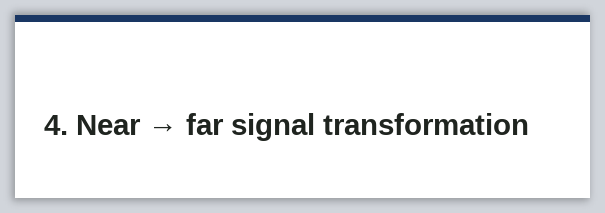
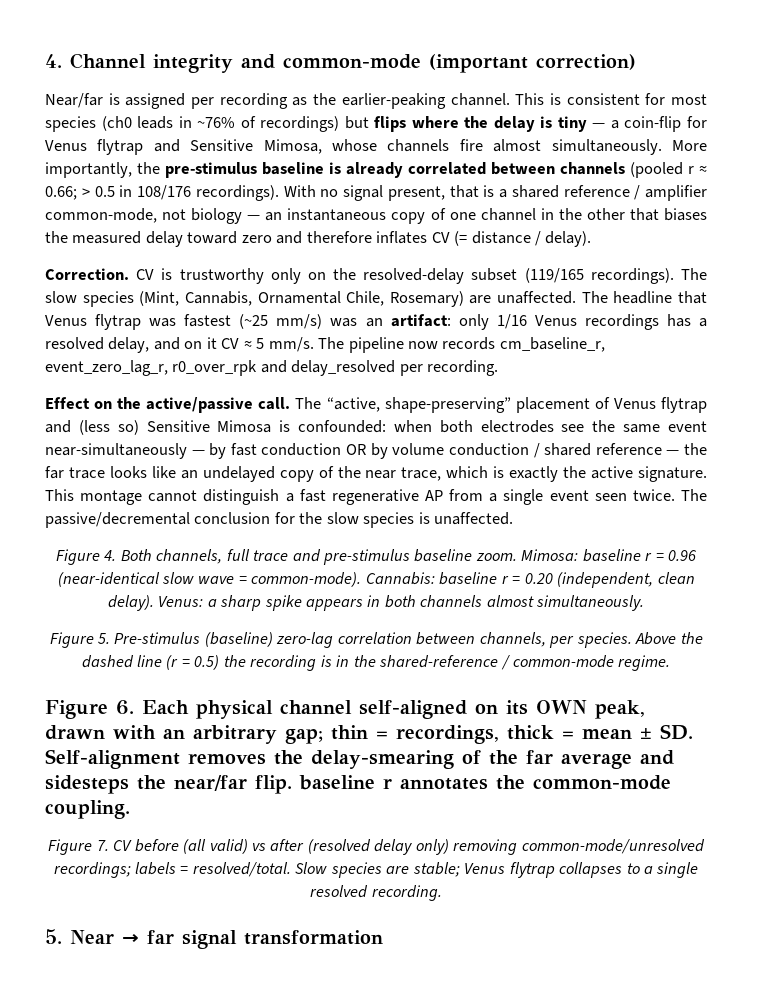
[44,115,68,135] 4. -> [45,53,636,73] [45,93,708,109] [45,116,707,132] [45,139,707,155] [45,162,707,178] [45,185,707,201] [45,208,707,224] [45,231,592,247] [45,268,707,284] [45,291,707,307] [45,314,707,330] [45,337,605,353] [45,360,499,376] [45,397,708,413] [45,420,707,435] [45,443,708,459] [45,466,707,482] [45,489,707,505] [45,512,514,528] [55,549,698,565] [57,572,695,588] [107,595,645,611] [49,632,703,648] [81,655,671,671] [45,700,645,719] [45,724,693,744] [45,749,674,769] [45,775,671,794] [45,800,130,819] [48,839,705,855] [53,862,699,878] [310,885,442,901] [45,929,62,944] 4. Channel integrity and common-mode (important correction) // Near/far is assigned per recording as the earlier-peaking channel. This is consistent for most species (ch0 leads in ~76% of recordings) but flips where the delay is tiny — a coin-flip for Venus flytrap and Sensitive Mimosa, whose channels fire almost simultaneously. More importantly, the pre-stimulus baseline is already correlated between channels (pooled r ≈ 0.66; > 0.5 in 108/176 recordings). With no signal present, that is a shared reference / amplifier common-mode, not biology — an instantaneous copy of one channel in the other that biases the measured delay toward zero and therefore inflates CV (= distance / delay). // Correction. CV is trustworthy only on the resolved-delay subset (119/165 recordings). The slow species (Mint, Cannabis, Ornamental Chile, Rosemary) are unaffected. The headline that Venus flytrap was fastest (~25 mm/s) was an artifact: only 1/16 Venus recordings has a resolved delay, and on it CV ≈ 5 mm/s. The pipeline now records cm_baseline_r, event_zero_lag_r, r0_over_rpk and delay_resolved per recording. // Effect on the active/passive call. The “active, shape-preserving” placement of Venus flytrap and (less so) Sensitive Mimosa is confounded: when both electrodes see the same event near-simultaneously — by fast conduction OR by volume conduction / shared reference — the far trace looks like an undelayed copy of the near trace, which is exactly the active signature. This montage cannot distinguish a fast regenerative AP from a single event seen twice. The passive/decremental conclusion for the slow species is unaffected. // Figure 4. Both channels, full trace and pre-stimulus baseline zoom. Mimosa: baseline r = 0.96 (near-identical slow wave = common-mode). Cannabis: baseline r = 0.20 (independent, clean delay). Venus: a sharp spike appears in both channels almost simultaneously. // Figure 5. Pre-stimulus (baseline) zero-lag correlation between channels, per species. Above the dashed line (r = 0.5) the recording is in the shared-reference / common-mode regime. // Figure 6. Each physical channel self-aligned on its OWN peak, drawn with an arbitrary gap; thin = recordings, thick = mean ± SD. Self-alignment removes the delay-smearing of the far average and sidesteps the near/far flip. baseline r annotates the common-mode coupling. // Figure 7. CV before (all valid) vs after (resolved delay only) removing common-mode/unresolved recordings; labels = resolved/total. Slow species are stable; Venus flytrap collapses to a single resolved recording. // 5.

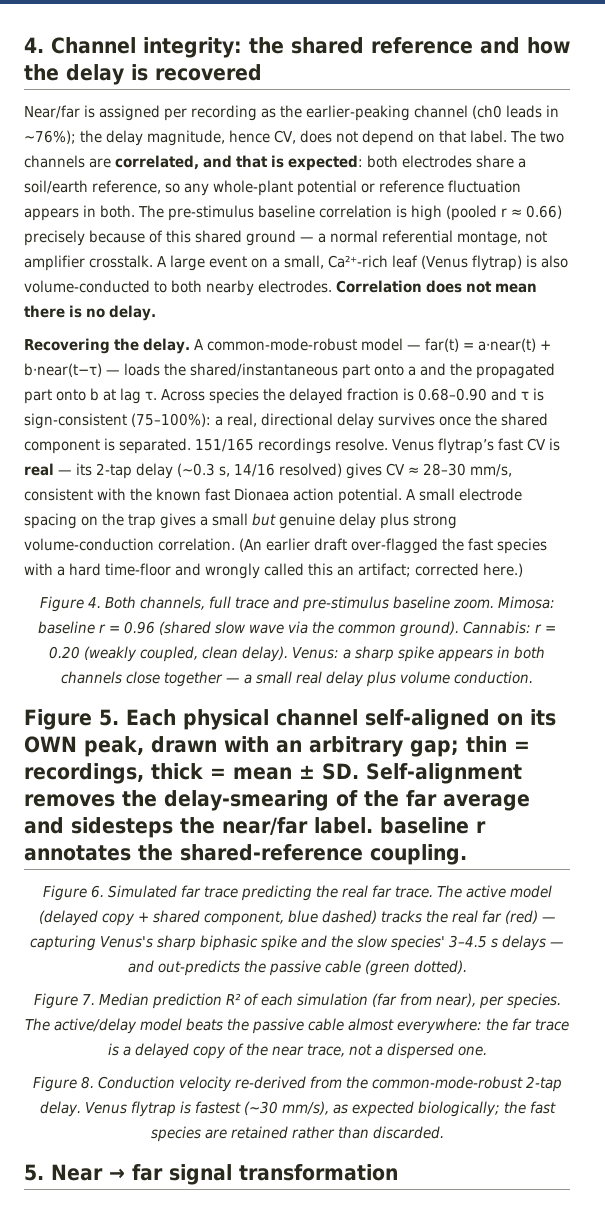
[153,54,636,73] integrity and common-mode (important correction) -> [143,37,570,58] [24,64,262,85] integrity: the shared reference and how the delay is recovered
[450,93,708,106] [45,116,707,132] [45,139,707,155] [45,162,707,178] [45,185,707,201] [45,208,707,224] [45,231,592,247] [45,268,707,284] [45,291,707,307] [45,314,707,330] [45,337,605,353] [45,360,499,376] [45,397,708,413] [45,420,707,435] [45,443,708,459] [45,466,707,482] [45,489,707,505] [45,512,514,528] channel. This is consistent for most species (ch0 leads in ~76% of recordings) but flips where the delay is tiny — a coin-flip for Venus flytrap and Sensitive Mimosa, whose channels fire almost simultaneously. More importantly, the pre-stimulus baseline is already correlated between channels (pooled r ≈ 0.66; > 0.5 in 108/176 recordings). With no signal present, that is a shared reference / amplifier common-mode, not biology — an instantaneous copy of one channel in the other that biases the measured delay toward zero and therefore inflates CV (= distance / delay). // Correction. CV is trustworthy only on the resolved-delay subset (119/165 recordings). The slow species (Mint, Cannabis, Ornamental Chile, Rosemary) are unaffected. The headline that Venus flytrap was fastest (~25 mm/s) was an artifact: only 1/16 Venus recordings has a resolved delay, and on it CV ≈ 5 mm/s. The pipeline now records cm_baseline_r, event_zero_lag_r, r0_over_rpk and delay_resolved per recording. // Effect on the active/passive call. The “active, shape-preserving” placement of Venus flytrap and (less so) Sensitive Mimosa is confounded: when both electrodes see the same event near-simultaneously — by fast conduction OR by volume conduction / shared reference — the far trace looks like an undelayed copy of the near trace, which is exactly the active signature. This montage cannot distinguish a fast regenerative AP from a single event seen twice. The passive/decremental conclusion for the slow species is unaffected. -> [413,105,559,119] [24,130,564,146] [24,155,526,171] [24,180,521,196] [24,205,562,221] [24,230,547,246] [24,255,568,271] [24,280,537,296] [24,305,156,321] [24,338,551,354] [24,363,555,379] [24,388,544,404] [24,413,548,429] [24,438,560,454] [24,463,512,479] [24,488,522,504] [24,513,457,529] [24,538,547,554] [24,563,523,579] channel (ch0 leads in ~76%); the delay magnitude, hence CV, does not depend on that label. The two channels are correlated, and that is expected: both electrodes share a soil/earth reference, so any whole-plant potential or reference fluctuation appears in both. The pre-stimulus baseline correlation is high (pooled r ≈ 0.66) precisely because of this shared ground — a normal referential montage, not amplifier crosstalk. A large event on a small, Ca²⁺-rich leaf (Venus flytrap) is also volume-conducted to both nearby electrodes. Correlation does not mean there is no delay. // Recovering the delay. A common-mode-robust model — far(t) = a·near(t) + b·near(t−τ) — loads the shared/instantaneous part onto a and the propagated part onto b at lag τ. Across species the delayed fraction is 0.68–0.90 and τ is sign-consistent (75–100%): a real, directional delay survives once the shared component is separated. 151/165 recordings resolve. Venus flytrap’s fast CV is real — its 2-tap delay (~0.3 s, 14/16 resolved) gives CV ≈ 28–30 mm/s, consistent with the known fast Dionaea action potential. A small electrode spacing on the trap gives a small but genuine delay plus strong volume-conduction correlation. (An earlier draft over-flagged the fast species with a hard time-floor and wrongly called this an artifact; corrected here.)
[57,572,160,587] (near-identical -> [159,621,211,635] (shared
[238,572,498,587] = common-mode). Cannabis: baseline -> [288,621,531,637] via the common ground). Cannabis:
[557,572,654,588] (independent, -> [84,646,198,662] (weakly coupled,
[486,595,645,611] [49,632,703,648] [81,655,671,671] [45,700,134,719] almost simultaneously. // Figure 5. Pre-stimulus (baseline) zero-lag correlation between channels, per species. Above the dashed line (r = 0.5) the recording is in the shared-reference / common-mode regime. // Figure 6. -> [126,671,533,687] [24,709,119,730] close together — a small real delay plus volume conduction. // Figure 5.
[255,775,292,794] flip. -> [314,817,373,834] label.
[533,775,671,790] common-mode -> [180,844,363,861] shared-reference
[96,839,705,855] [53,862,699,878] [310,885,442,901] 7. CV before (all valid) vs after (resolved delay only) removing common-mode/unresolved recordings; labels = resolved/total. Slow species are stable; Venus flytrap collapses to a single resolved recording. -> [90,885,552,901] [38,910,556,926] [30,935,564,951] [127,960,467,976] [33,993,561,1009] [25,1018,569,1034] [107,1043,487,1059] [32,1076,562,1092] [39,1101,556,1117] [150,1126,444,1142] 6. Simulated far trace predicting the real far trace. The active model (delayed copy + shared component, blue dashed) tracks the real far (red) — capturing Venus's sharp biphasic spike and the slow species' 3–4.5 s delays — and out-predicts the passive cable (green dotted). // Figure 7. Median prediction R² of each simulation (far from near), per species. The active/delay model beats the passive cable almost everywhere: the far trace is a delayed copy of the near trace, not a dispersed one. // Figure 8. Conduction velocity re-derived from the common-mode-robust 2-tap delay. Venus flytrap is fastest (~30 mm/s), as expected biologically; the fast species are retained rather than discarded.

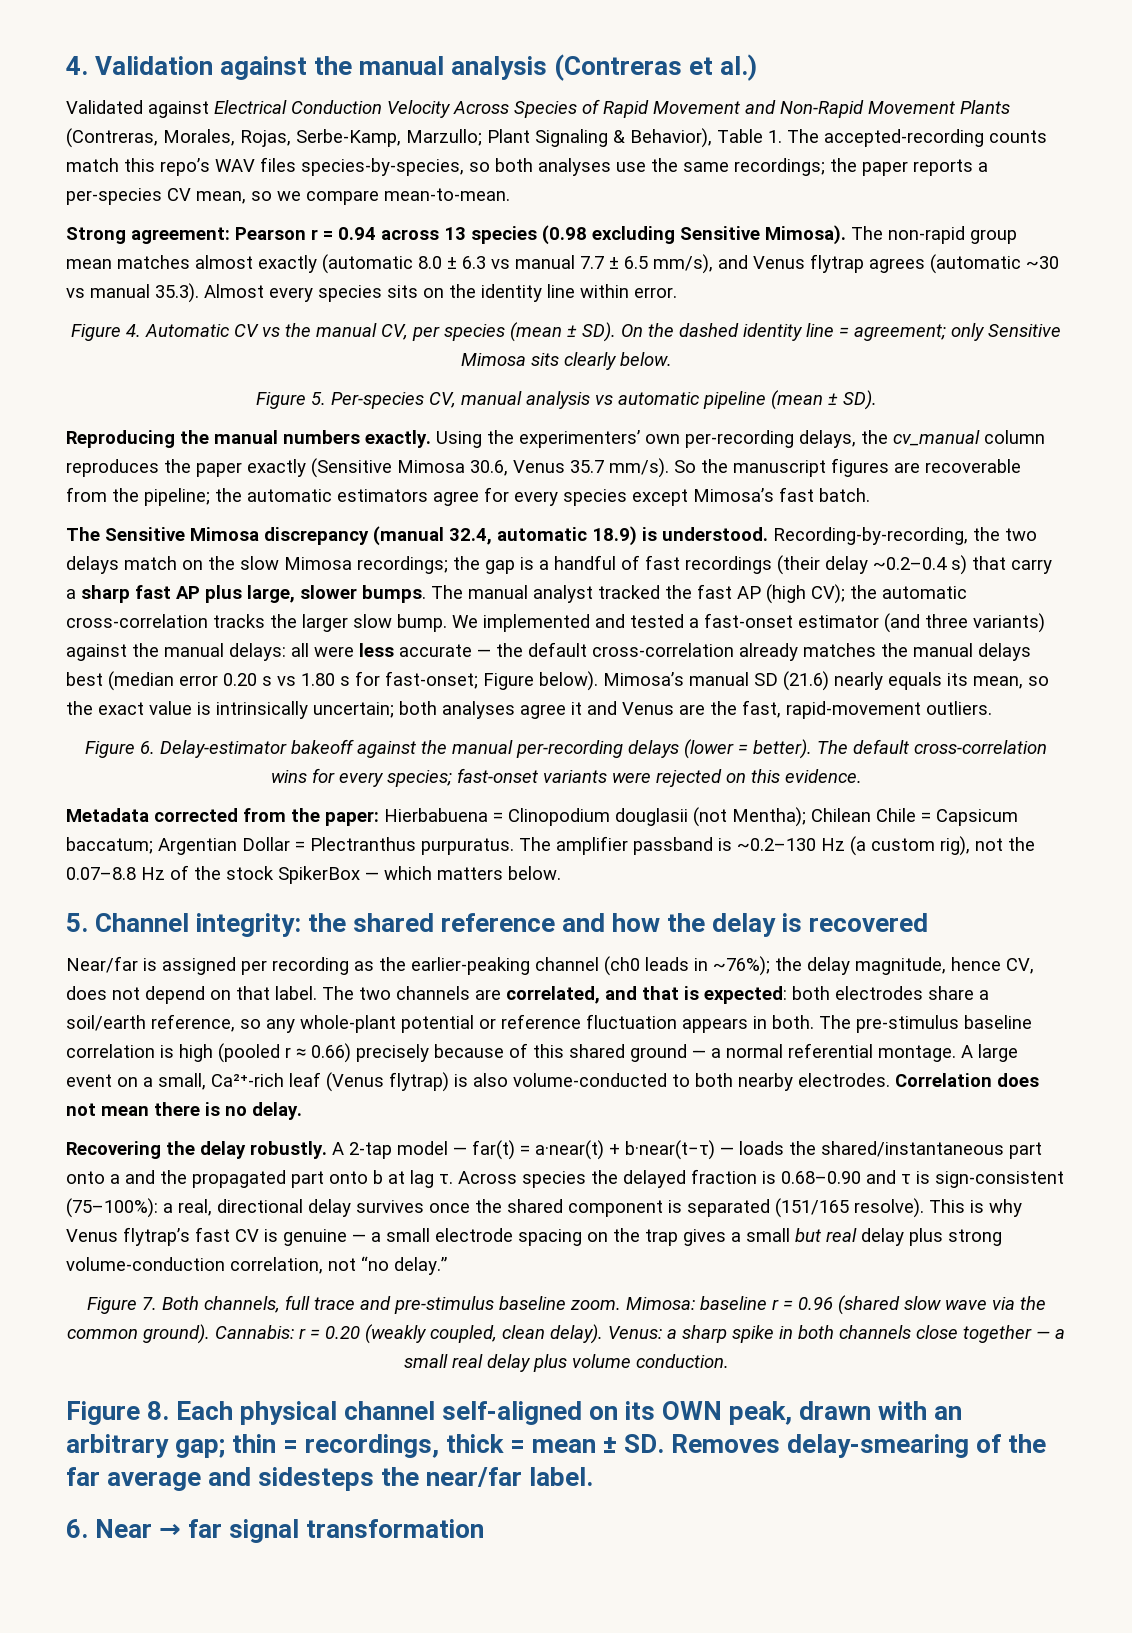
[24,37,44,53] 4. -> [66,54,758,81] [66,99,1010,118] [66,128,1047,148] [66,157,988,176] [66,188,510,205] [66,225,1017,245] [66,254,1059,274] [66,283,677,303] [71,322,1061,342] [460,352,672,370] [255,390,877,410] [66,430,1045,448] [66,458,1021,478] [66,487,870,506] [66,526,1037,546] [66,555,1052,575] [66,584,967,604] [66,613,1045,633] [66,642,1031,661] [66,671,1049,691] [66,700,992,719] [85,739,1047,759] [270,768,862,787] [66,807,1018,827] [66,836,1035,856] [66,865,561,884] [66,913,88,932] 4. Validation against the manual analysis (Contreras et al.) // Validated against Electrical Conduction Velocity Across Species of Rapid Movement and Non-Rapid Movement Plants (Contreras, Morales, Rojas, Serbe-Kamp, Marzullo; Plant Signaling & Behavior), Table 1. The accepted-recording counts match this repo’s WAV files species-by-species, so both analyses use the same recordings; the paper reports a per-species CV mean, so we compare mean-to-mean. // Strong agreement: Pearson r = 0.94 across 13 species (0.98 excluding Sensitive Mimosa). The non-rapid group mean matches almost exactly (automatic 8.0 ± 6.3 vs manual 7.7 ± 6.5 mm/s), and Venus flytrap agrees (automatic ~30 vs manual 35.3). Almost every species sits on the identity line within error. // Figure 4. Automatic CV vs the manual CV, per species (mean ± SD). On the dashed identity line = agreement; only Sensitive Mimosa sits clearly below. // Figure 5. Per-species CV, manual analysis vs automatic pipeline (mean ± SD). // Reproducing the manual numbers exactly. Using the experimenters’ own per-recording delays, the cv_manual column reproduces the paper exactly (Sensitive Mimosa 30.6, Venus 35.7 mm/s). So the manuscript figures are recoverable from the pipeline; the automatic estimators agree for every species except Mimosa’s fast batch. // The Sensitive Mimosa discrepancy (manual 32.4, automatic 18.9) is understood. Recording-by-recording, the two delays match on the slow Mimosa recordings; the gap is a handful of fast recordings (their delay ~0.2–0.4 s) that carry a sharp fast AP plus large, slower bumps. The manual analyst tracked the fast AP (high CV); the automatic cross-correlation tracks the larger slow bump. We implemented and tested a fast-onset estimator (and three variants) against the manual delays: all were less accurate — the default cross-correlation already matches the manual delays best (median error 0.20 s vs 1.80 s for fast-onset; Figure below). Mimosa’s manual SD (21.6) nearly equals its mean, so the exact value is intrinsically uncertain; both analyses agree it and Venus are the fast, rapid-movement outliers. // Figure 6. Delay-estimator bakeoff against the manual per-recording delays (lower = better). The default cross-correlation wins for every species; fast-onset variants were rejected on this evidence. // Metadata corrected from the paper: Hierbabuena = Clinopodium douglasii (not Mentha); Chilean Chile = Capsicum baccatum; Argentian Dollar = Plectranthus purpuratus. The amplifier passband is ~0.2–130 Hz (a custom rig), not the 0.07–8.8 Hz of the stock SpikerBox — which matters below. // 5.
[457,231,547,246] [24,255,153,271] montage, not amplifier crosstalk. -> [878,1045,956,1062] montage.
[143,338,357,354] delay. A common-mode-robust -> [200,1141,392,1159] delay robustly. A 2-tap
[119,438,388,454] separated. 151/165 recordings resolve. -> [687,1198,1022,1218] separated (151/165 resolve). This is why
[24,463,512,479] [24,488,416,504] real — its 2-tap delay (~0.3 s, 14/16 resolved) gives CV ≈ 28–30 mm/s, consistent with the known fast Dionaea action potential. A -> [283,1229,381,1246] genuine — a
[279,513,335,529] genuine -> [826,1228,857,1242] real
[158,538,547,554] [24,563,523,579] [39,596,101,612] correlation. (An earlier draft over-flagged the fast species with a hard time-floor and wrongly called this an artifact; corrected here.) // Figure 4. -> [230,1256,447,1275] [86,1297,157,1314] correlation, not “no delay.” // Figure 7.
[438,649,493,662] appears -> (774, 1334) none
[99,709,119,726] 5. -> [147,1401,170,1420] 8.
[366,763,522,784] [24,790,157,807] Self-alignment removes the -> [671,1434,781,1453] Removes
[380,817,486,834] [24,844,467,865] [42,885,552,901] [38,910,556,926] [30,935,564,951] [127,960,467,976] [33,993,561,1009] [25,1018,569,1034] [107,1043,487,1059] [32,1076,562,1092] [39,1101,556,1117] [150,1126,444,1142] [24,1164,44,1181] baseline r annotates the shared-reference coupling. // Figure 6. Simulated far trace predicting the real far trace. The active model (delayed copy + shared component, blue dashed) tracks the real far (red) — capturing Venus's sharp biphasic spike and the slow species' 3–4.5 s delays — and out-predicts the passive cable (green dotted). // Figure 7. Median prediction R² of each simulation (far from near), per species. The active/delay model beats the passive cable almost everywhere: the far trace is a delayed copy of the near trace, not a dispersed one. // Figure 8. Conduction velocity re-derived from the common-mode-robust 2-tap delay. Venus flytrap is fastest (~30 mm/s), as expected biologically; the fast species are retained rather than discarded. // 5. -> [66,1519,88,1538] // 6.

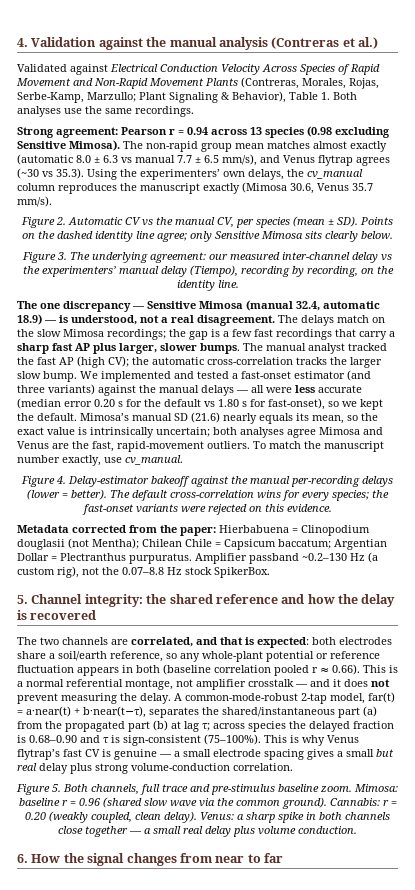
[787,129,1047,147] [66,157,988,176] [66,188,510,205] The accepted-recording counts match this repo’s WAV files species-by-species, so both analyses use the same recordings; the paper reports a per-species CV mean, so we compare mean-to-mean. -> [333,92,357,100] [17,106,194,117] Both analyses use the same recordings.
[930,254,1059,274] [66,283,677,303] [71,324,141,341] (automatic ~30 vs manual 35.3). Almost every species sits on the identity line within error. // Figure 4. -> [17,168,363,180] [17,182,373,194] [17,196,52,207] [21,217,66,228] (~30 vs 35.3). Using the experimenters’ own delays, the cv_manual column reproduces the manuscript exactly (Mimosa 30.6, Venus 35.7 mm/s). // Figure 2.
[621,324,643,337] On -> [360,217,393,225] [22,233,35,239] Points on
[839,324,946,341] = agreement; -> [157,233,187,242] agree;
[310,390,877,410] [66,430,1045,448] [66,458,1021,478] [66,487,870,506] [66,527,369,545] 5. Per-species CV, manual analysis vs automatic pipeline (mean ± SD). // Reproducing the manual numbers exactly. Using the experimenters’ own per-recording delays, the cv_manual column reproduces the paper exactly (Sensitive Mimosa 30.6, Venus 35.7 mm/s). So the manuscript figures are recoverable from the pipeline; the automatic estimators agree for every species except Mimosa’s fast batch. // The Sensitive Mimosa discrepancy -> [57,252,392,263] [22,265,394,277] [176,280,239,291] [17,301,243,312] 3. The underlying agreement: our measured inter-channel delay vs the experimenters’ manual delay (Tiempo), recording by recording, on the identity line. // The one discrepancy — Sensitive Mimosa
[642,527,1037,545] is understood. Recording-by-recording, the two -> [44,315,298,326] — is understood, not a real disagreement. The
[554,555,967,575] handful of fast recordings (their delay ~0.2–0.4 s) -> [232,329,332,340] few fast recordings
[247,585,295,603] large, -> [119,343,157,354] larger,
[229,643,286,661] delays: -> [201,385,249,396] delays —
[477,642,1031,661] [66,672,103,686] — the default cross-correlation already matches the manual delays best -> (362, 389) none
(272, 681) none -> [126,399,201,407] for the default
[385,671,598,691] fast-onset; Figure below). -> [268,398,383,410] [17,413,77,421] fast-onset), so we kept the default.
[571,702,582,715] it -> [319,427,360,435] Mimosa
[85,741,155,758] // Figure 6. -> [253,441,384,452] [17,455,183,466] [21,476,66,487] To match the manuscript number exactly, use cv_manual. // Figure 4.
(452, 778) none -> [372,490,389,498] the
[519,836,732,855] The amplifier passband is -> [195,553,299,564] Amplifier passband
[170,865,561,884] of the stock SpikerBox — which matters below. -> [185,567,270,578] stock SpikerBox.
[66,956,1034,976] [66,986,317,1004] Near/far is assigned per recording as the earlier-peaking channel (ch0 leads in ~76%); the delay magnitude, hence CV, does not depend on that label. -> (97, 615) none
[772,1015,1032,1033] [66,1043,1018,1063] [66,1072,1039,1092] [66,1102,302,1120] [66,1140,1042,1160] [66,1170,517,1188] both. The pre-stimulus baseline correlation is high (pooled r ≈ 0.66) precisely because of this shared ground — a normal referential montage. A large event on a small, Ca²⁺-rich leaf (Venus flytrap) is also volume-conducted to both nearby electrodes. Correlation does not mean there is no delay. // Recovering the delay robustly. A 2-tap model — far(t) = a·near(t) + b·near(t−τ) — loads the shared/instantaneous part onto a and the propagated part onto b at lag τ. Across -> [136,664,398,676] [17,679,390,690] [17,692,395,704] [17,706,377,718] [17,720,245,732] both (baseline correlation pooled r ≈ 0.66). This is a normal referential montage, not amplifier crosstalk — and it does not prevent measuring the delay. A common-mode-robust 2-tap model, far(t) = a·near(t) + b·near(t−τ), separates the shared/instantaneous part (a) from the propagated part (b) at lag τ; across
[66,1198,924,1218] (75–100%): a real, directional delay survives once the shared component is separated (151/165 resolve). -> [204,734,261,745] (75–100%).
[587,1228,678,1246] on the trap -> (304, 754) none
[230,1256,447,1275] [86,1297,157,1314] correlation, not “no delay.” // Figure 7. -> [233,763,293,771] [16,784,61,795] correlation. // Figure 5.
[66,1401,963,1425] [66,1434,1047,1458] [66,1467,594,1491] [66,1519,485,1543] Figure 8. Each physical channel self-aligned on its OWN peak, drawn with an arbitrary gap; thin = recordings, thick = mean ± SD. Removes delay-smearing of the far average and sidesteps the near/far label. // 6. Near → far signal transformation -> [17,853,283,866] 6. How the signal changes from near to far

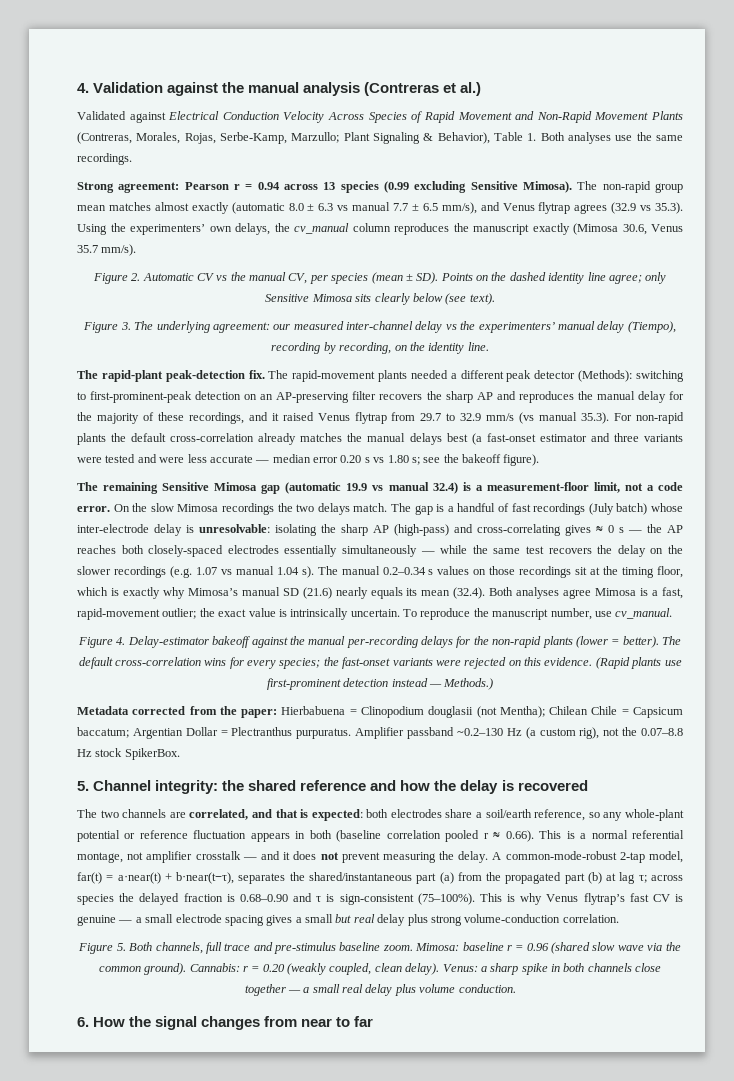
[307,126,332,137] (0.98 -> [384,181,409,193] (0.99
[17,168,39,179] (~30 -> [611,202,637,214] (32.9
[361,231,393,239] below. -> [412,293,495,305] below (see text).
[40,300,380,312] [17,314,385,326] [17,329,395,340] [17,343,387,354] [17,356,382,368] [17,370,371,382] [17,384,362,396] [17,398,383,410] [17,413,77,421] one discrepancy — Sensitive Mimosa (manual 32.4, automatic 18.9) — is understood, not a real disagreement. The delays match on the slow Mimosa recordings; the gap is a few fast recordings that carry a sharp fast AP plus larger, slower bumps. The manual analyst tracked the fast AP (high CV); the automatic cross-correlation tracks the larger slow bump. We implemented and tested a fast-onset estimator (and three variants) against the manual delays — all were less accurate (median error 0.20 s for the default vs 1.80 s for fast-onset), so we kept the default. -> [101,370,684,382] [77,391,684,403] [77,412,685,424] [77,433,684,445] [77,454,540,466] [77,482,683,494] [77,503,684,515] [77,524,683,536] [77,545,684,557] [77,566,683,578] [77,587,185,599] rapid-plant peak-detection fix. The rapid-movement plants needed a different peak detector (Methods): switching to first-prominent-peak detection on an AP-preserving filter recovers the sharp AP and reproduces the manual delay for the majority of these recordings, and it raised Venus flytrap from 29.7 to 32.9 mm/s (vs manual 35.3). For non-rapid plants the default cross-correlation already matches the manual delays best (a fast-onset estimator and three variants were tested and were less accurate — median error 0.20 s vs 1.80 s; see the bakeoff figure). // The remaining Sensitive Mimosa gap (automatic 19.9 vs manual 32.4) is a measurement-floor limit, not a code error. On the slow Mimosa recordings the two delays match. The gap is a handful of fast recordings (July batch) whose inter-electrode delay is unresolvable: isolating the sharp AP (high-pass) and cross-correlating gives ≈ 0 s — the AP reaches both closely-spaced electrodes essentially simultaneously — while the same test recovers the delay on the slower recordings (e.g. 1.07 vs manual 1.04 s). The manual 0.2–0.34 s values on those recordings sit at the timing floor, which is exactly why
[312,415,358,424] mean, so -> [421,587,683,599] [77,608,197,620] mean (32.4). Both analyses agree Mimosa is a fast, rapid-movement outlier;
[156,427,383,438] [17,441,384,452] [17,455,101,466] uncertain; both analyses agree Mimosa and Venus are the fast, rapid-movement outliers. To match the manuscript number exactly, -> [350,608,592,620] uncertain. To reproduce the manuscript number,
(393, 481) none -> [456,636,573,648] for the non-rapid plants
(332, 508) none -> [595,657,682,669] [266,678,494,690] (Rapid plants use first-prominent detection instead — Methods.)

